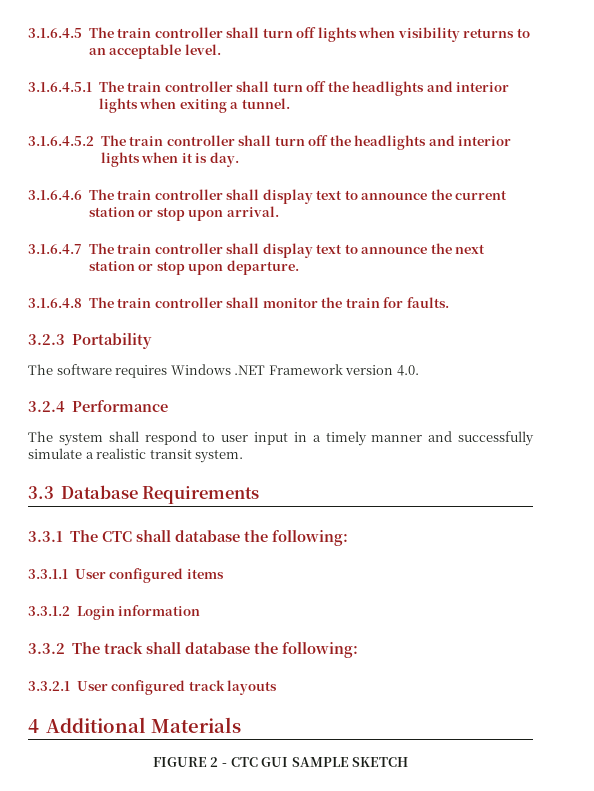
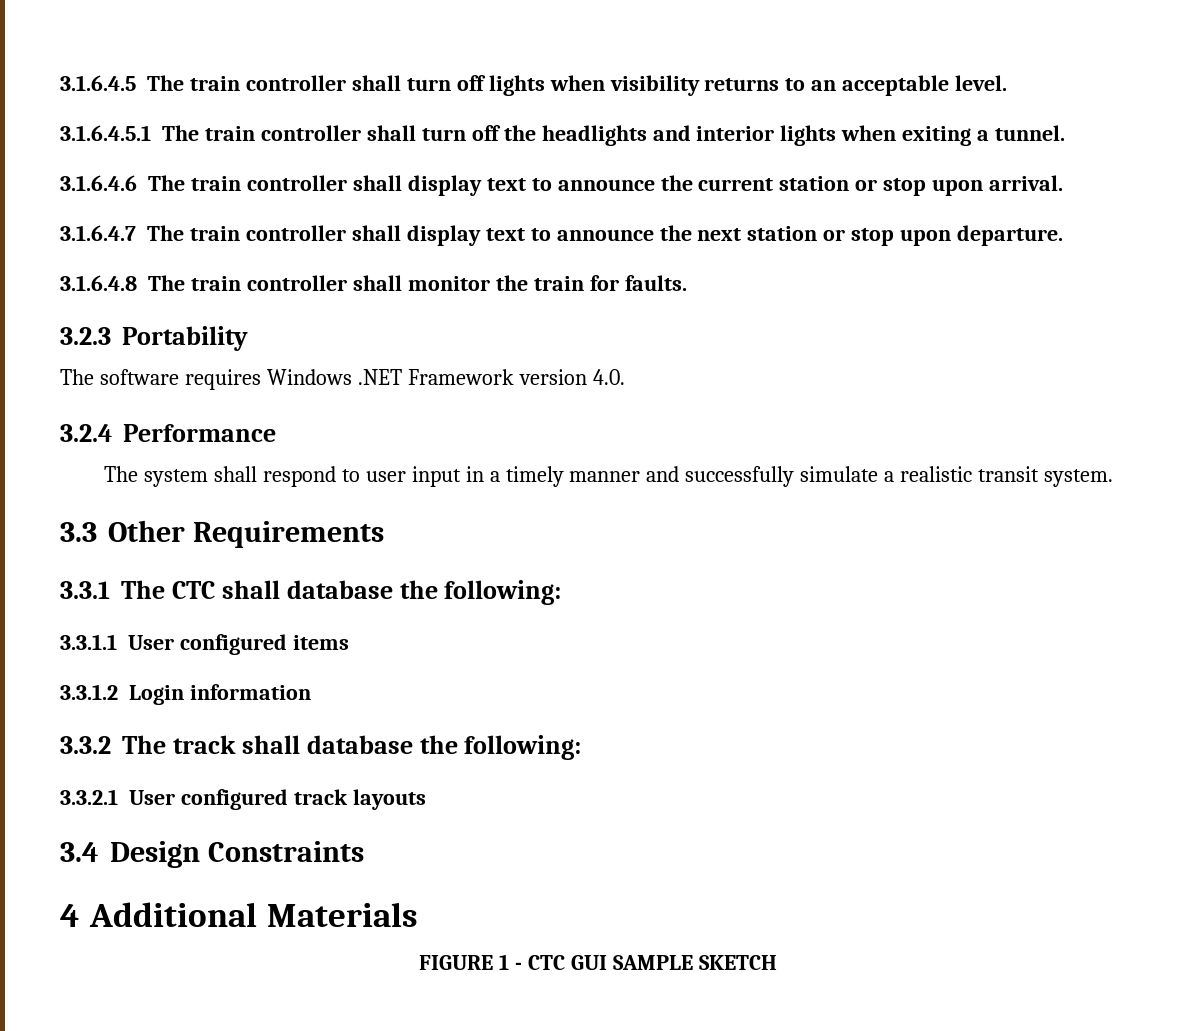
[28,135,512,150] [100,152,239,167] // 3.1.6.4.5.2 The train controller shall turn off the headlights and interior lights when it is day. -> (1066, 133) none
[60,485,138,499] Database -> [108,520,185,542] Other
(278, 687) none -> [60,841,364,868] // 3.4 Design Constraints
[210,757,219,767] 2 -> [499,954,510,970] 1

